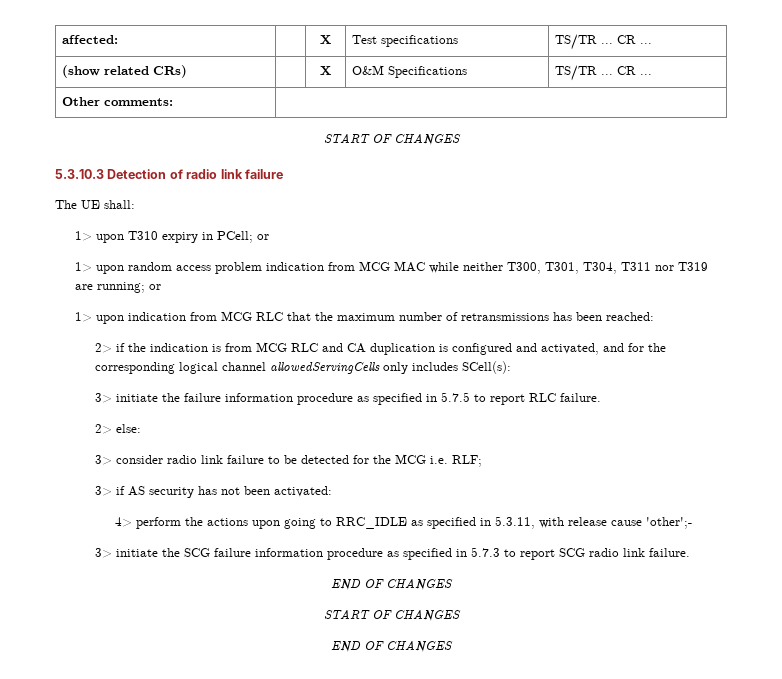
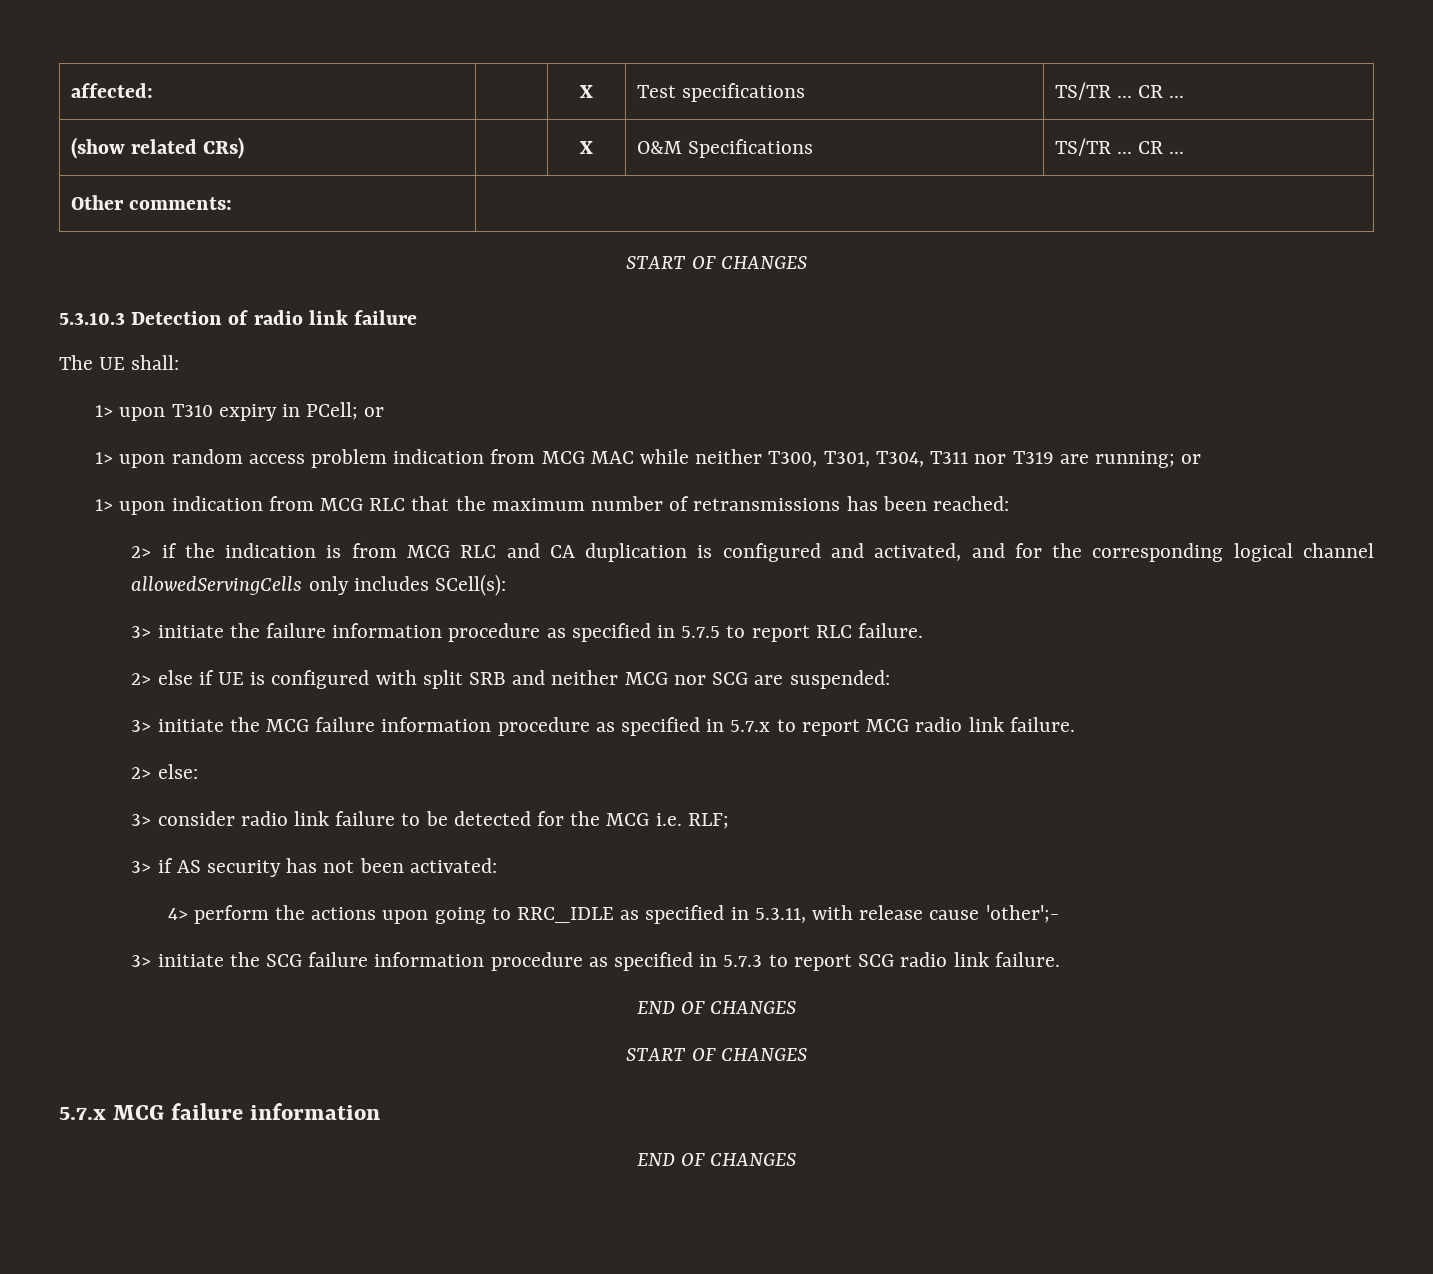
(602, 397) none -> [131,670,890,689] [131,717,1075,736] // 2> else if UE is configured with split SRB and neither MCG nor SCG are suspended: // 3> initiate the MCG failure information procedure as specified in 5.7.x to report MCG radio link failure.
(461, 615) none -> [59,1103,381,1120] // 5.7.x MCG failure information

